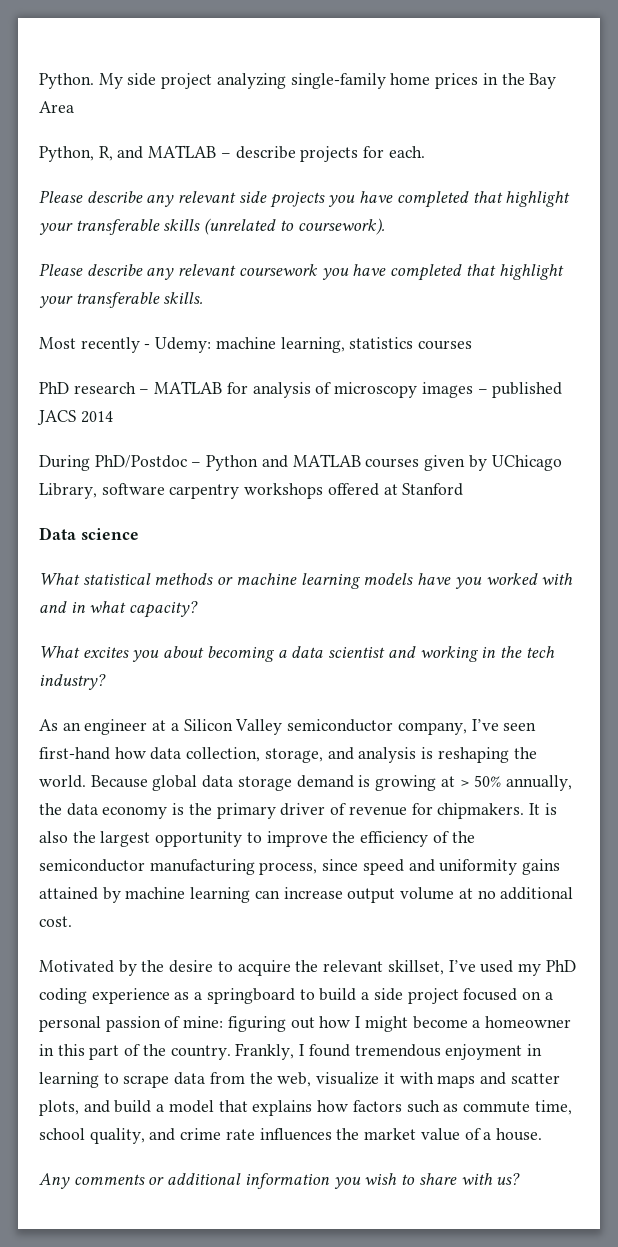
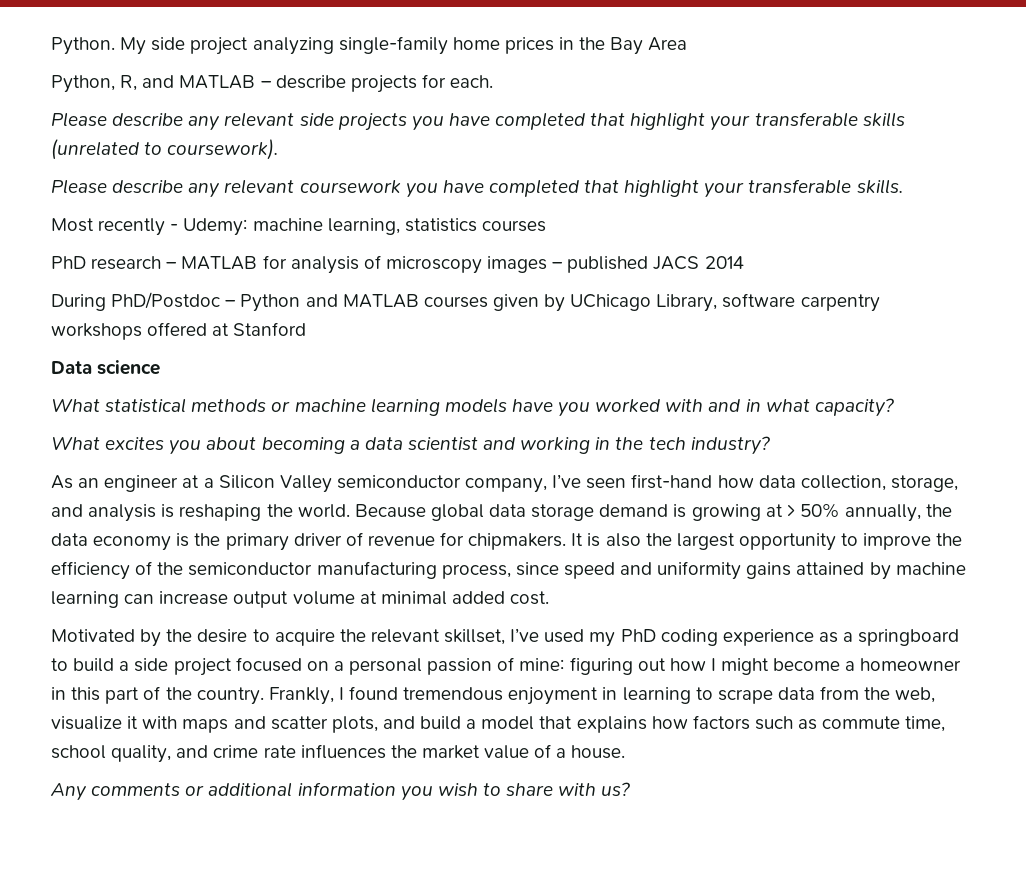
[477,887,574,900] no additional -> [380,591,505,605] minimal added

